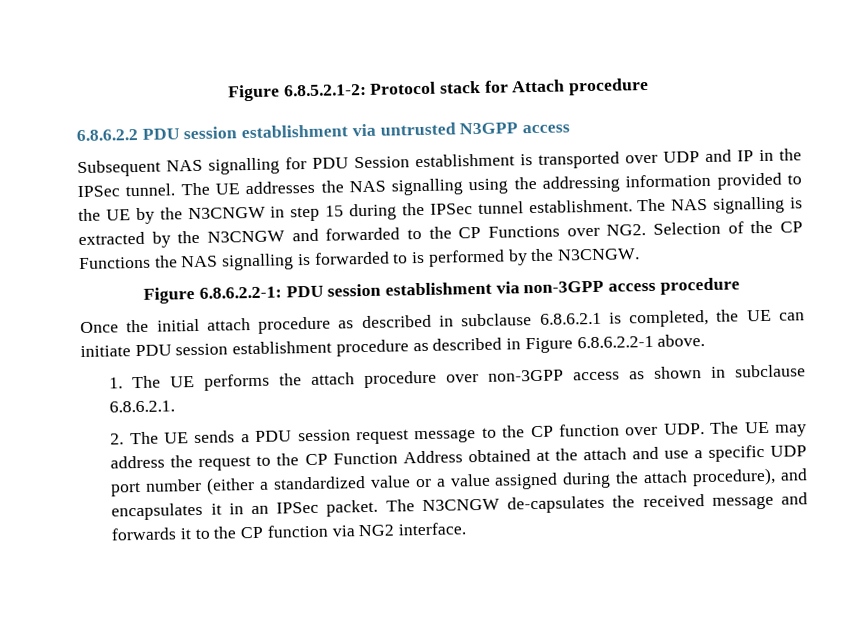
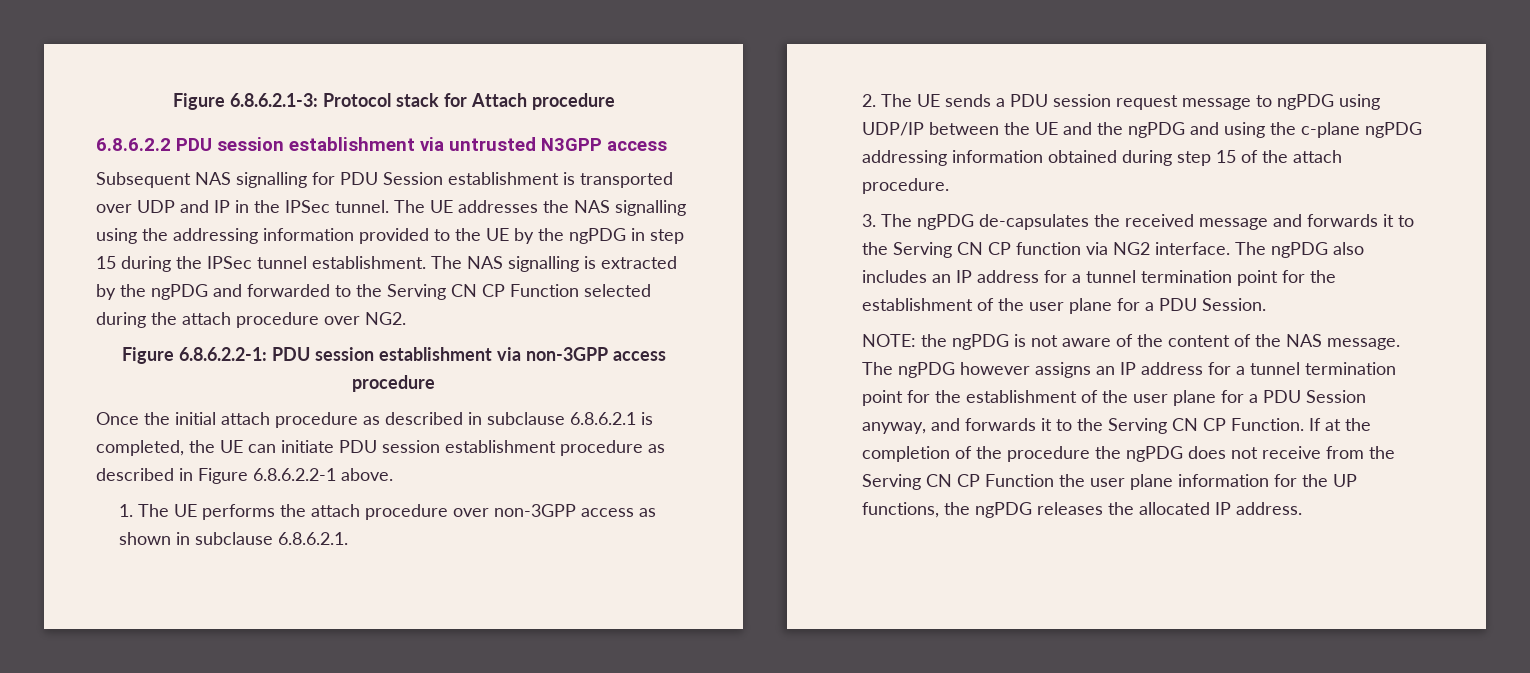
[227,83,367,102] Figure 6.8.5.2.1-2: -> [172,93,318,110] Figure 6.8.6.2.1-3:
[187,206,266,220] N3CNGW -> [569,228,626,244] ngPDG
[207,230,285,243] N3CNGW -> [151,284,208,300] ngPDG
[458,220,803,239] [79,248,640,271] CP Functions over NG2. Selection of the CP Functions the NAS signalling is forwarded to is performed by the N3CNGW. -> [387,284,651,300] [96,312,406,328] Serving CN CP Function selected during the attach procedure over NG2.
[502,421,807,438] [110,444,807,471] [110,467,808,497] [111,498,500,521] the CP function over UDP. The UE may address the request to the CP Function Address obtained at the attach and use a specific UDP port number (either a standardized value or a value assigned during the attach procedure), and encapsulates it in an IPSec packet. The N3CNGW -> [1277,94,1381,110] [862,122,1423,138] [862,150,1343,166] [862,178,950,194] [862,214,975,230] ngPDG using UDP/IP between the UE and the ngPDG and using the c-plane ngPDG addressing information obtained during step 15 of the attach procedure. // 3. The ngPDG
(237, 532) none -> [893,242,984,258] Serving CN
(467, 529) none -> [1235,242,1365,258] [862,270,1337,286] [862,298,1267,314] [862,334,1401,350] [862,362,1397,378] [862,390,1367,406] [862,418,1372,434] [862,446,1396,462] [862,474,1358,490] [862,502,1303,518] The ngPDG also includes an IP address for a tunnel termination point for the establishment of the user plane for a PDU Session. // NOTE: the ngPDG is not aware of the content of the NAS message. The ngPDG however assigns an IP address for a tunnel termination point for the establishment of the user plane for a PDU Session anyway, and forwards it to the Serving CN CP Function. If at the completion of the procedure the ngPDG does not receive from the Serving CN CP Function the user plane information for the UP functions, the ngPDG releases the allocated IP address.

